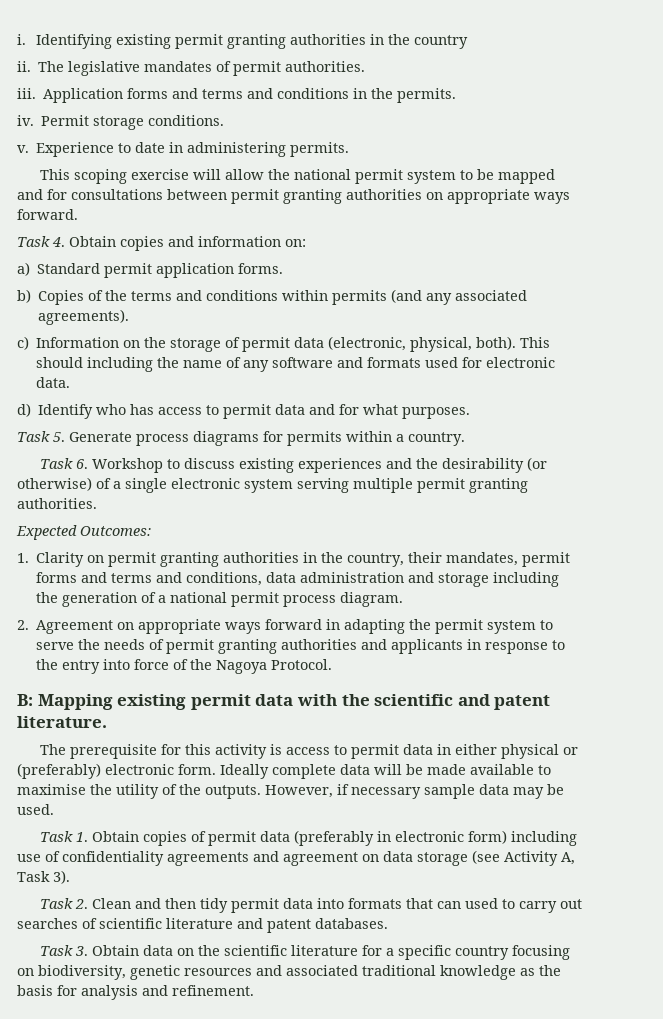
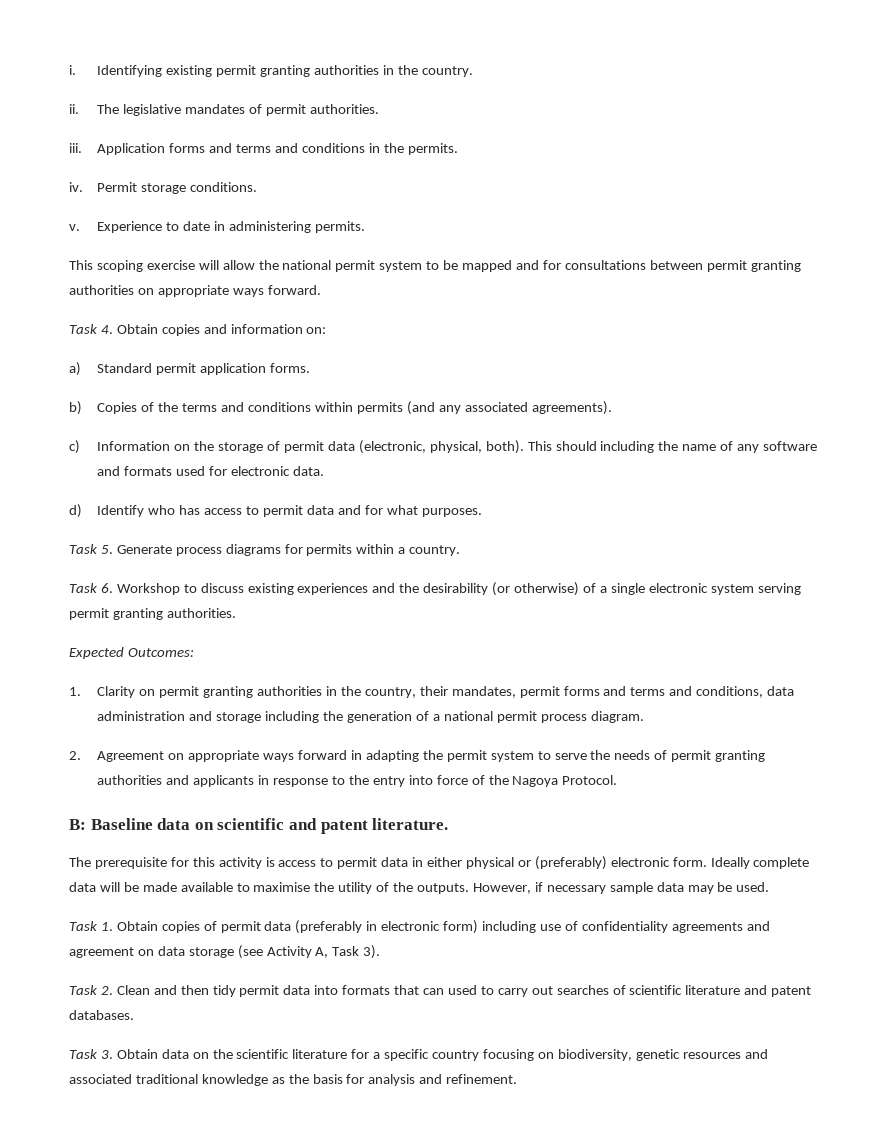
[414,35,469,49] country -> [421,66,473,77] country.
[353,478,413,493] multiple -> (801, 589) none
[37,694,370,710] Mapping existing permit data with the -> [90,818,214,830] Baseline data on

